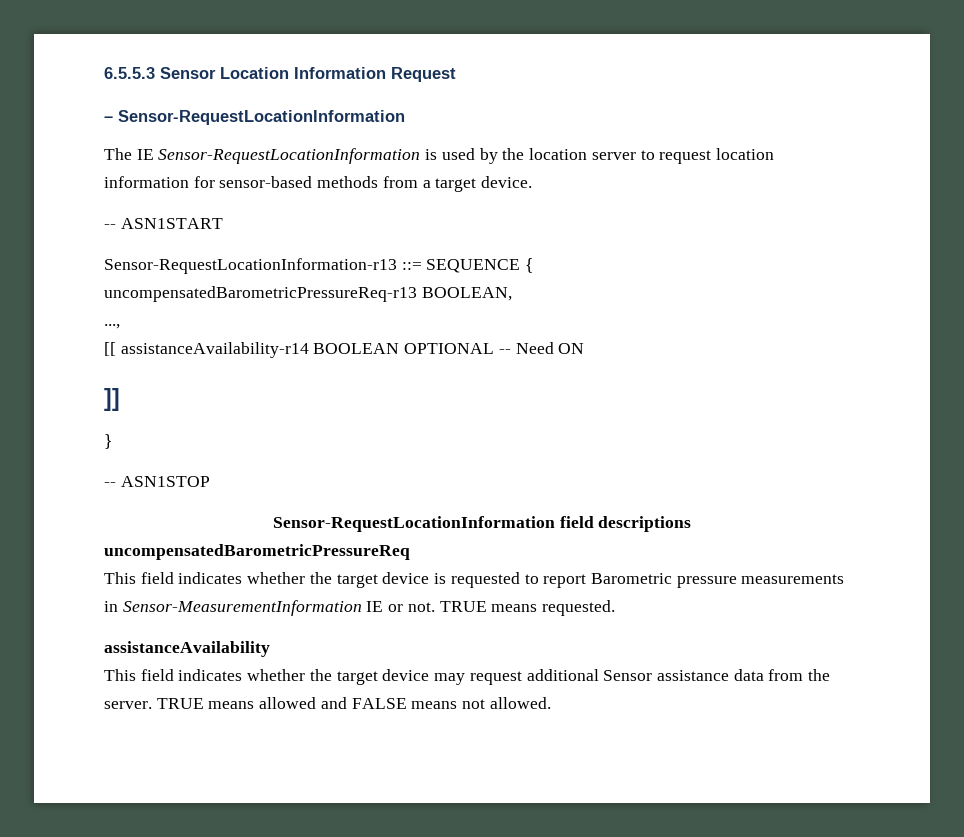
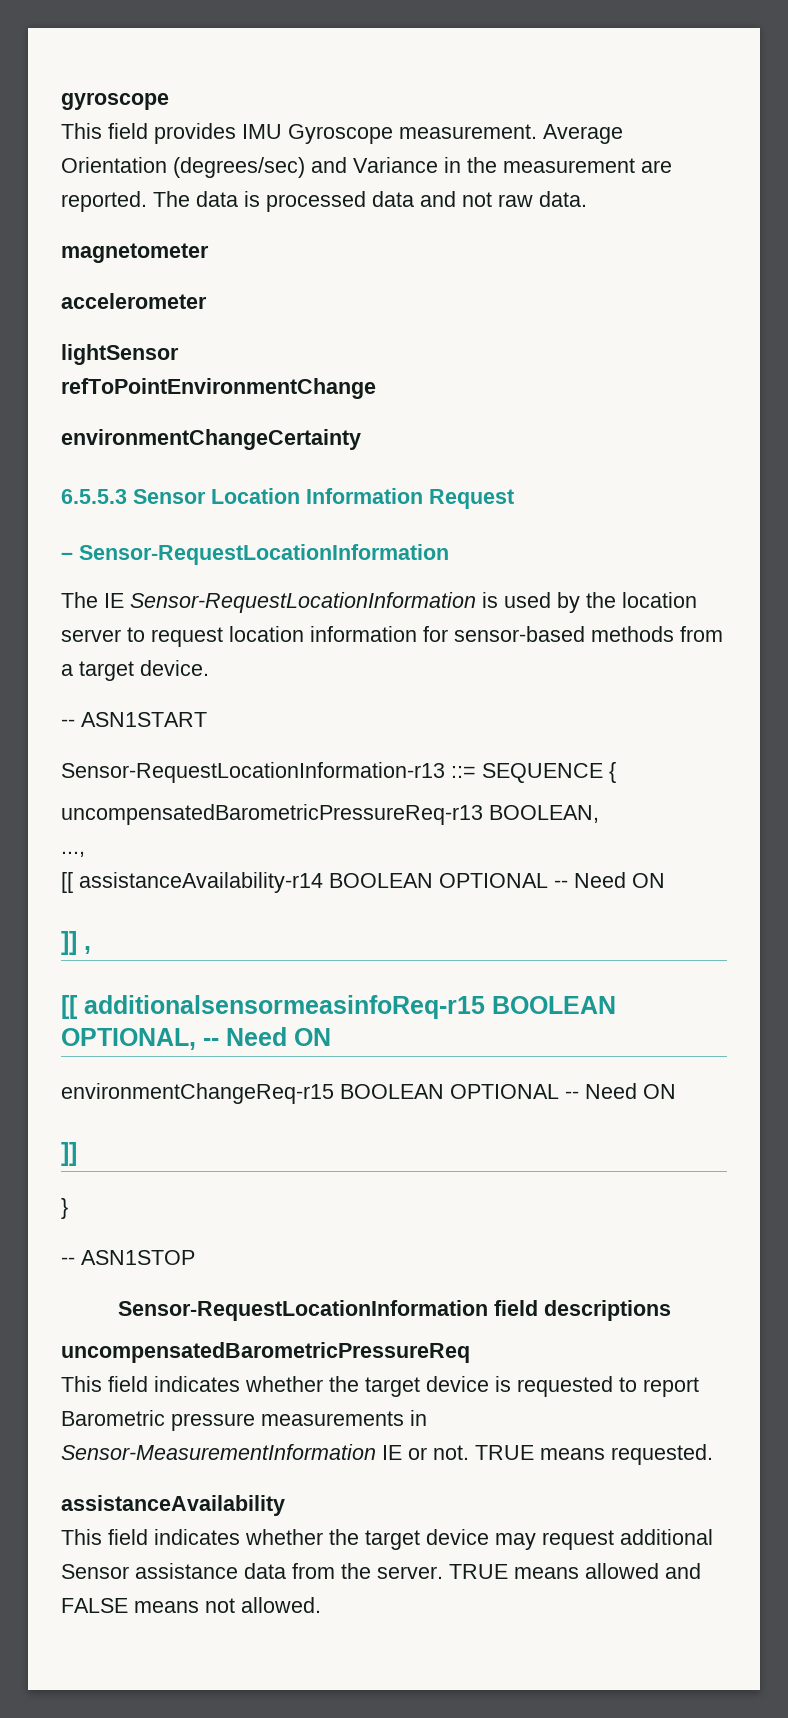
(104, 73) none -> [61,92,169,110] [61,123,623,144] [61,157,672,178] [61,191,587,212] [61,243,209,263] [61,293,207,309] [61,344,179,365] [61,378,376,399] [61,429,361,450] gyroscope // This field provides IMU Gyroscope measurement. Average Orientation (degrees/sec) and Variance in the measurement are reported. The data is processed data and not raw data. // magnetometer // accelerometer // lightSensor // refToPointEnvironmentChange // environmentChangeCertainty //
(585, 348) none -> [61,931,91,955] [61,995,616,1019] [61,1027,331,1050] [61,1083,676,1104] // ]] , // [[ additionalsensormeasinfoReq-r15 BOOLEAN OPTIONAL, -- Need ON // environmentChangeReq-r15 BOOLEAN OPTIONAL -- Need ON

